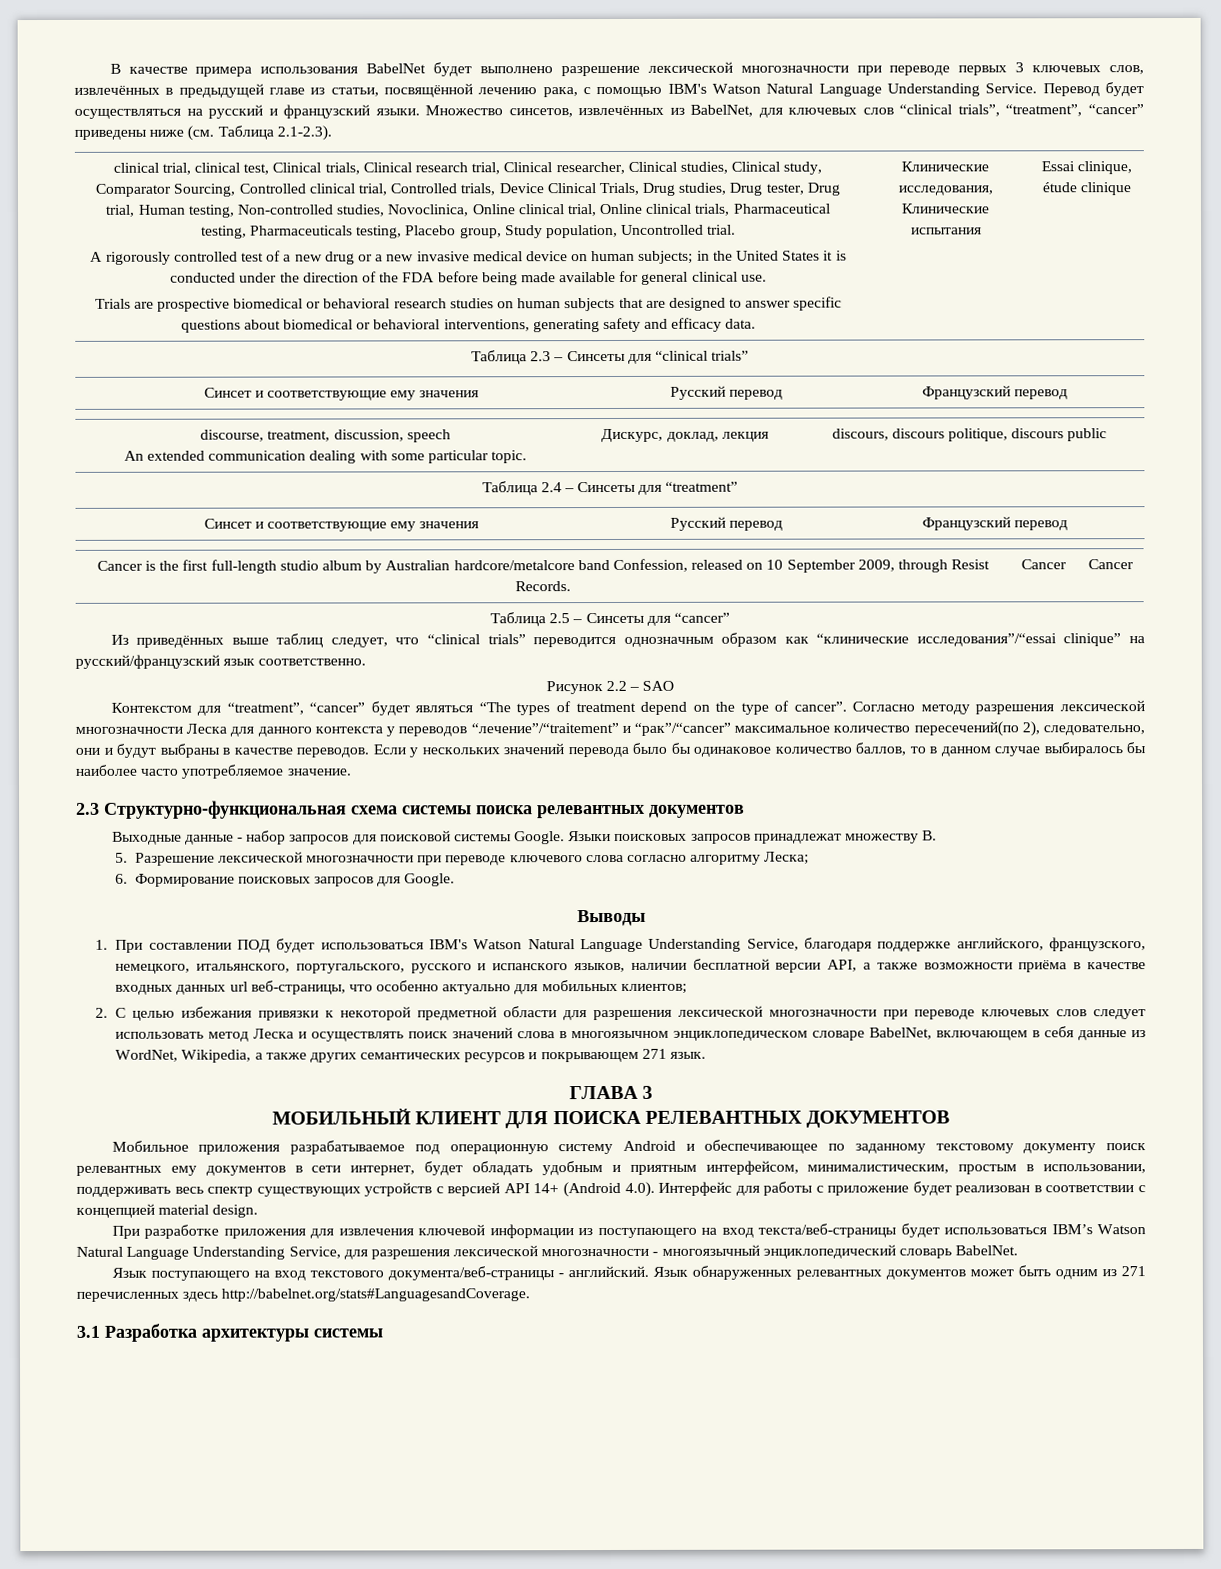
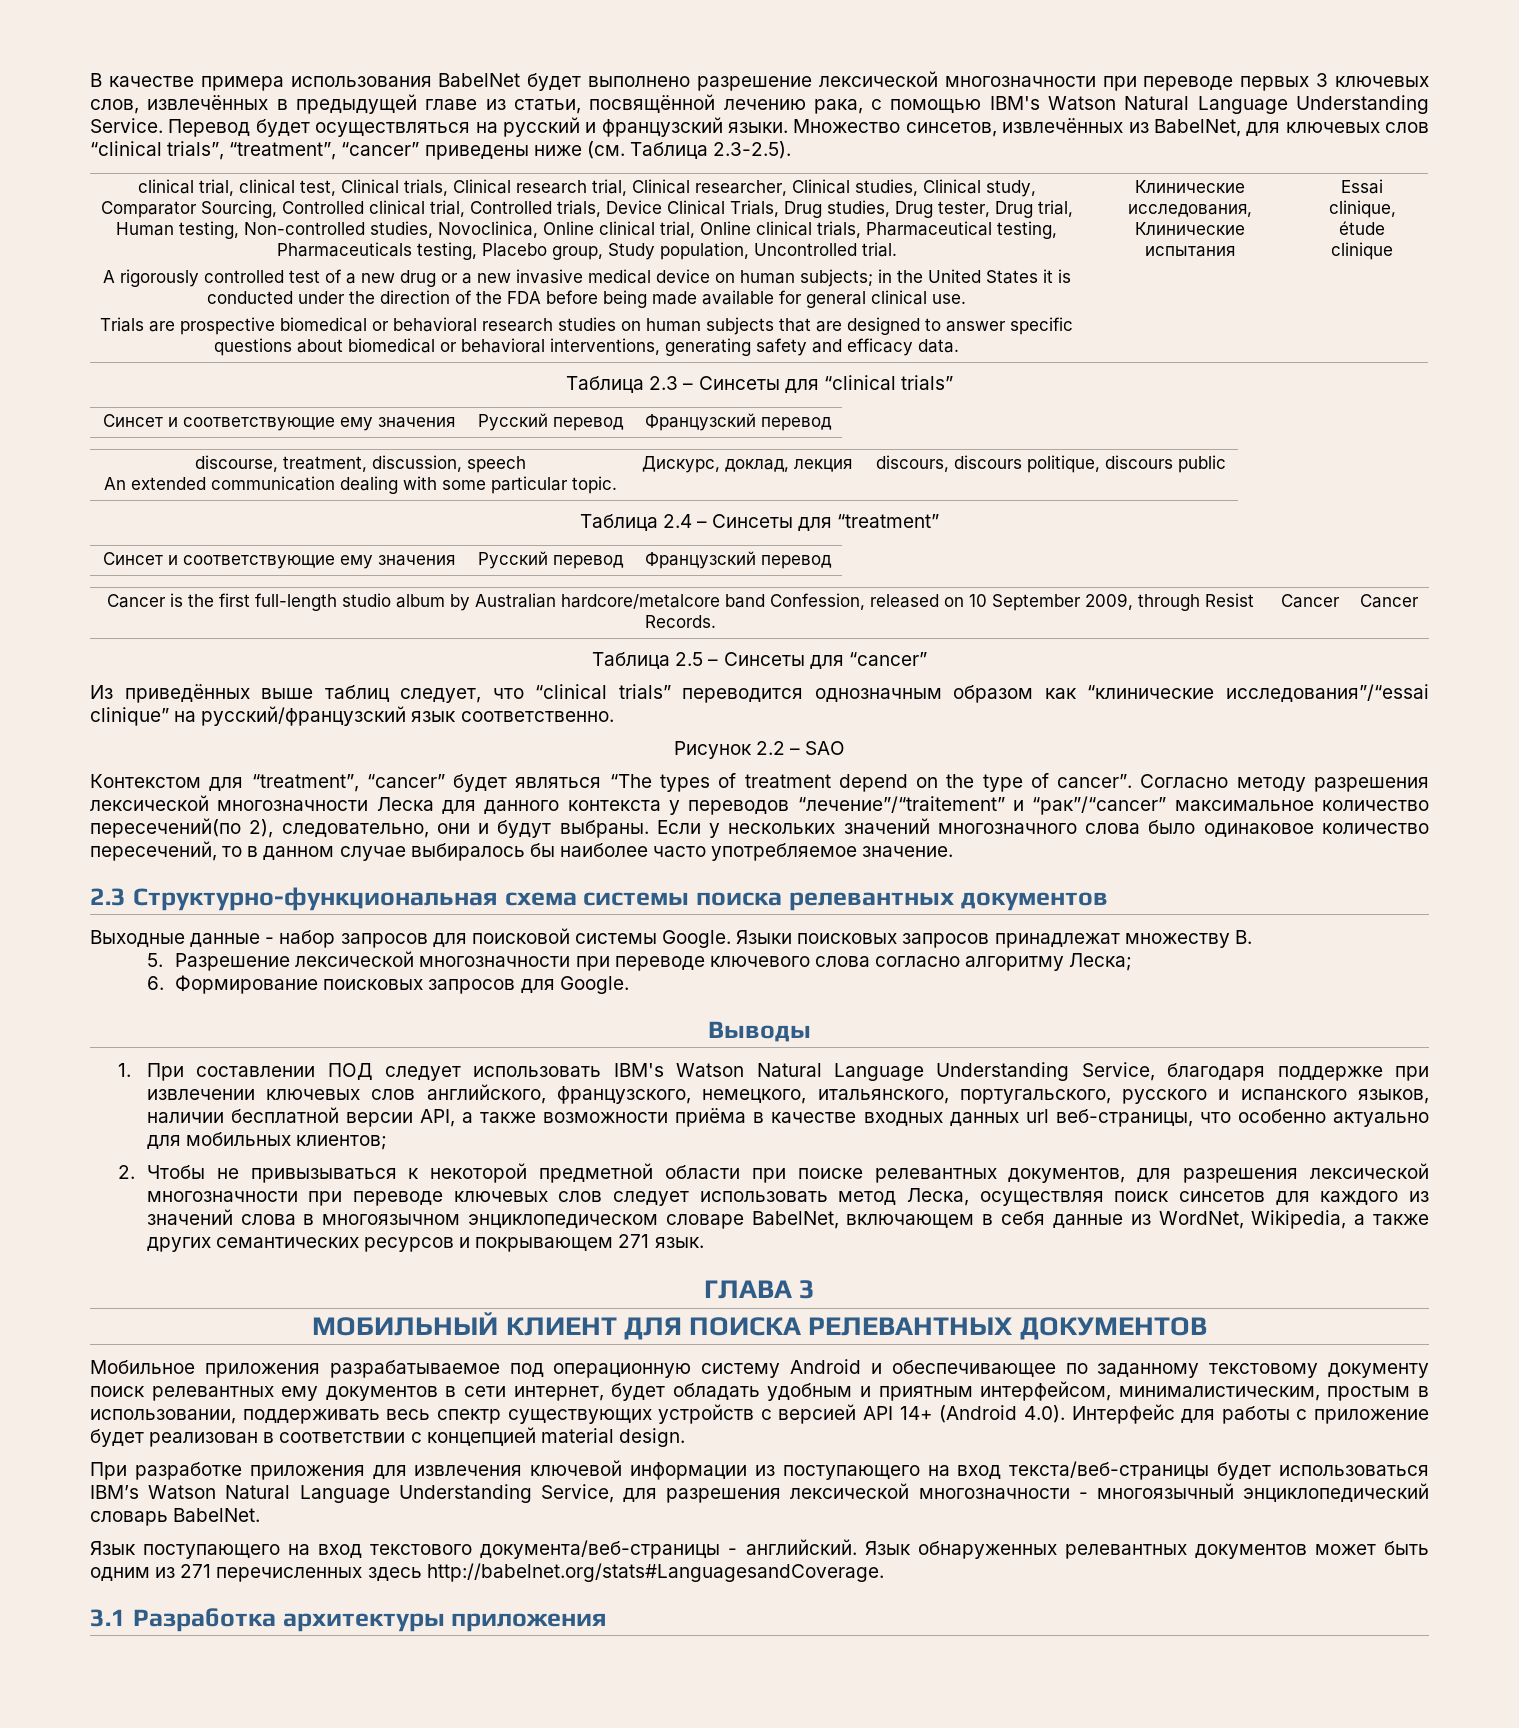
[276,125,332,141] 2.1-2.3). -> [713,141,792,159] 2.3-2.5).
[159,743,369,758] выбраны в качестве переводов. -> [559,820,649,838] выбраны.
[567,742,691,758] перевода было бы -> [937,820,1196,834] многозначного слова было
[855,742,906,756] баллов, -> [90,841,217,861] пересечений,
[276,938,424,953] будет использоваться -> [384,1066,602,1081] следует использовать
(952, 946) none -> [1394,1066,1429,1081] [146,1089,416,1100] при извлечении ключевых слов
[115,1006,558,1021] С целью избежания привязки к некоторой предметной области -> [146,1163,1126,1183] Чтобы не привызываться к некоторой предметной области при поиске релевантных документов,
[253,1028,449,1042] Леска и осуществлять поиск -> [907,1188,1430,1206] Леска, осуществляя поиск синсетов для каждого из
[313,1328,383,1338] системы -> [451,1613,608,1632] приложения

